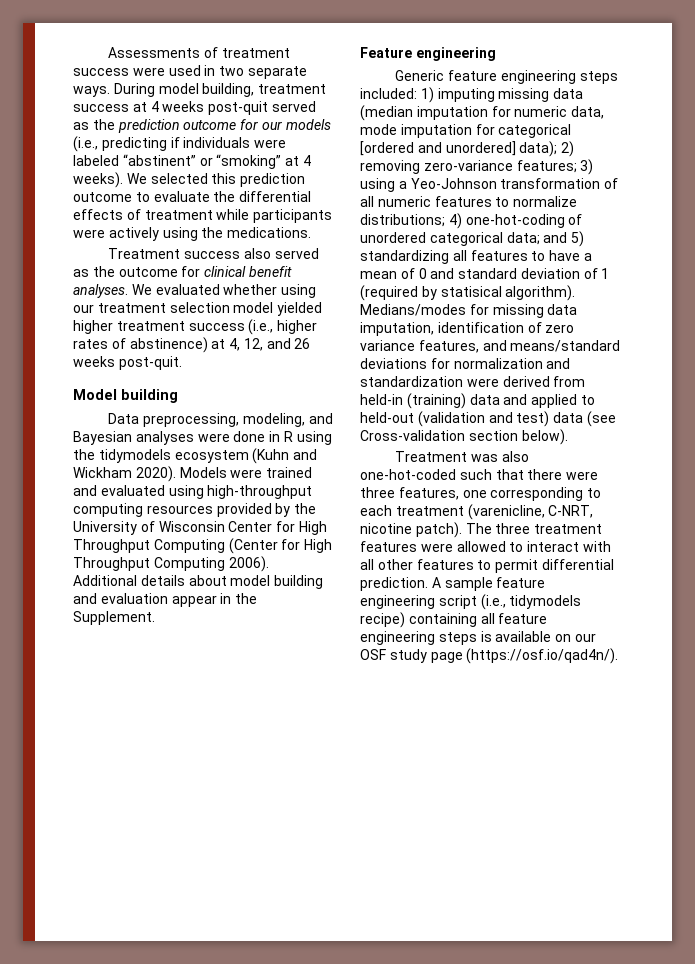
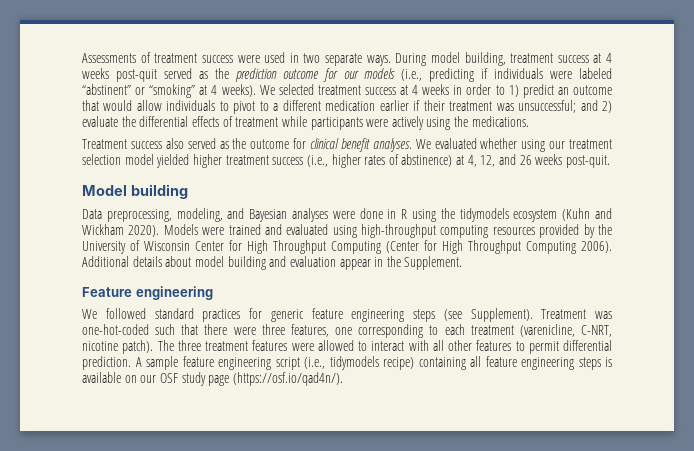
[211,173,306,187] [73,192,150,202] this prediction outcome to -> [317,84,612,98] [82,100,613,114] treatment success at 4 weeks in order to 1) predict an outcome that would allow individuals to pivot to a different medication earlier if their treatment was unsuccessful; and 2)
[395,70,618,84] [360,87,584,103] [360,105,605,121] [360,124,572,138] [360,141,575,157] [360,159,594,175] [360,178,619,192] [360,196,578,207] [360,213,583,229] [360,231,585,247] [360,250,592,264] [360,268,610,279] [360,285,576,301] [360,304,578,318] [360,322,575,336] [360,340,621,353] [360,358,571,369] [360,376,586,387] [360,393,595,409] [360,411,616,427] [360,429,568,445] Generic feature engineering steps included: 1) imputing missing data (median imputation for numeric data, mode imputation for categorical [ordered and unordered] data); 2) removing zero-variance features; 3) using a Yeo-Johnson transformation of all numeric features to normalize distributions; 4) one-hot-coding of unordered categorical data; and 5) standardizing all features to have a mean of 0 and standard deviation of 1 (required by statisical algorithm). Medians/modes for missing data imputation, identification of zero variance features, and means/standard deviations for normalization and standardization were derived from held-in (training) data and applied to held-out (validation and test) data (see Cross-validation section below). // -> [82,308,533,322] We followed standard practices for generic feature engineering steps (see Supplement).
[502,451,530,462] also -> (612, 315) none

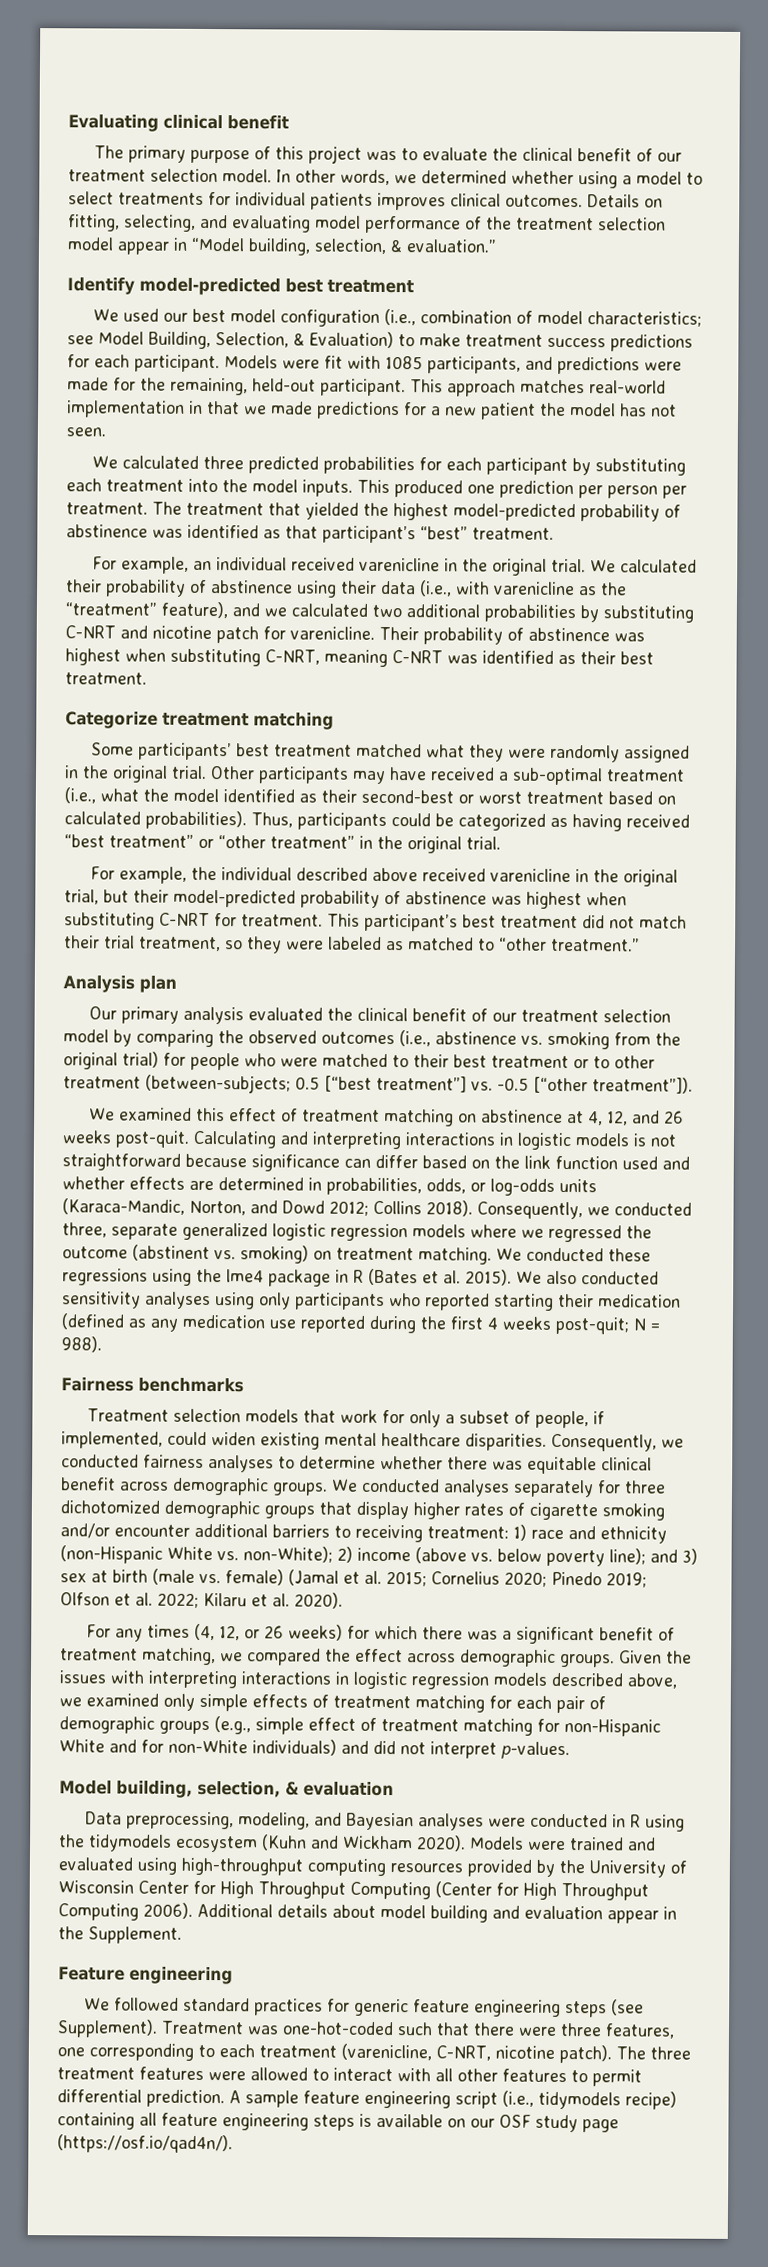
[82,52,612,66] [82,68,612,82] [82,84,612,98] [82,100,613,114] [82,116,529,130] [82,138,612,152] [82,154,453,168] Assessments of treatment success were used in two separate ways. During model building, treatment success at 4 weeks post-quit served as the prediction outcome for our models (i.e., predicting if individuals were labeled “abstinent” or “smoking” at 4 weeks). We selected treatment success at 4 weeks in order to 1) predict an outcome that would allow individuals to pivot to a different medication earlier if their treatment was unsuccessful; and 2) evaluate the differential effects of treatment while participants were actively using the medications. // Treatment success also served as the outcome for clinical benefit analyses. We evaluated whether using our treatment selection model yielded higher treatment success (i.e., higher rates of abstinence) -> [68,114,289,132] [94,145,683,164] [68,168,703,189] [68,191,663,211] [68,214,666,234] [67,237,496,256] [67,277,414,296] [93,308,703,327] [67,331,693,352] [67,354,682,375] [67,377,666,397] [66,400,677,420] [66,427,106,437] [92,455,687,476] [66,478,687,499] [66,501,681,522] [66,524,554,544] [92,556,698,576] [66,579,627,598] [65,601,694,623] [65,625,645,645] [65,648,654,668] [65,672,147,685] [65,711,334,730] [91,742,691,763] [64,765,685,786] [64,787,676,805] [64,810,690,832] [64,834,501,854] [90,866,679,887] [64,889,627,910] [64,912,687,932] [64,935,640,954] [63,975,177,993] [89,1006,672,1025] [63,1029,681,1050] [63,1051,655,1071] [63,1074,693,1094] [89,1107,564,1127] Evaluating clinical benefit // The primary purpose of this project was to evaluate the clinical benefit of our treatment selection model. In other words, we determined whether using a model to select treatments for individual patients improves clinical outcomes. Details on fitting, selecting, and evaluating model performance of the treatment selection model appear in “Model building, selection, & evaluation.” // Identify model-predicted best treatment // We used our best model configuration (i.e., combination of model characteristics; see Model Building, Selection, & Evaluation) to make treatment success predictions for each participant. Models were fit with 1085 participants, and predictions were made for the remaining, held-out participant. This approach matches real-world implementation in that we made predictions for a new patient the model has not seen. // We calculated three predicted probabilities for each participant by substituting each treatment into the model inputs. This produced one prediction per person per treatment. The treatment that yielded the highest model-predicted probability of abstinence was identified as that participant’s “best” treatment. // For example, an individual received varenicline in the original trial. We calculated their probability of abstinence using their data (i.e., with varenicline as the “treatment” feature), and we calculated two additional probabilities by substituting C-NRT and nicotine patch for varenicline. Their probability of abstinence was highest when substituting C-NRT, meaning C-NRT was identified as their best treatment. // Categorize treatment matching // Some participants’ best treatment matched what they were randomly assigned in the original trial. Other participants may have received a sub-optimal treatment (i.e., what the model identified as their second-best or worst treatment based on calculated probabilities). Thus, participants could be categorized as having received “best treatment” or “other treatment” in the original trial. // For example, the individual described above received varenicline in the original trial, but their model-predicted probability of abstinence was highest when substituting C-NRT for treatment. This participant’s best treatment did not match their trial treatment, so they were labeled as matched to “other treatment.” // Analysis plan // Our primary analysis evaluated the clinical benefit of our treatment selection model by comparing the observed outcomes (i.e., abstinence vs. smoking from the original trial) for people who were matched to their best treatment or to other treatment (between-subjects; 0.5 [“best treatment”] vs. -0.5 [“other treatment”]). // We examined this effect of treatment matching on abstinence
[82,184,188,199] // Model building -> [193,1130,676,1151] [62,1153,690,1172] [62,1176,597,1196] [62,1198,692,1220] [62,1222,652,1243] [62,1244,651,1265] [62,1268,659,1287] [62,1291,681,1311] [61,1313,660,1335] [61,1336,102,1353] [61,1377,244,1393] [87,1408,606,1429] [61,1431,684,1452] [61,1454,652,1475] [61,1477,666,1498] [60,1500,665,1521] [60,1523,667,1544] [60,1545,698,1567] [60,1568,647,1588] [60,1592,343,1609] [86,1623,676,1645] [60,1647,692,1668] [59,1670,677,1690] [59,1693,606,1714] [59,1716,661,1737] [59,1739,570,1760] [59,1780,394,1798] Calculating and interpreting interactions in logistic models is not straightforward because significance can differ based on the link function used and whether effects are determined in probabilities, odds, or log-odds units (Karaca-Mandic, Norton, and Dowd 2012; Collins 2018). Consequently, we conducted three, separate generalized logistic regression models where we regressed the outcome (abstinent vs. smoking) on treatment matching. We conducted these regressions using the lme4 package in R (Bates et al. 2015). We also conducted sensitivity analyses using only participants who reported starting their medication (defined as any medication use reported during the first 4 weeks post-quit; N = 988). // Fairness benchmarks // Treatment selection models that work for only a subset of people, if implemented, could widen existing mental healthcare disparities. Consequently, we conducted fairness analyses to determine whether there was equitable clinical benefit across demographic groups. We conducted analyses separately for three dichotomized demographic groups that display higher rates of cigarette smoking and/or encounter additional barriers to receiving treatment: 1) race and ethnicity (non-Hispanic White vs. non-White); 2) income (above vs. below poverty line); and 3) sex at birth (male vs. female) (Jamal et al. 2015; Cornelius 2020; Pinedo 2019; Olfson et al. 2022; Kilaru et al. 2020). // For any times (4, 12, or 26 weeks) for which there was a significant benefit of treatment matching, we compared the effect across demographic groups. Given the issues with interpreting interactions in logistic regression models described above, we examined only simple effects of treatment matching for each pair of demographic groups (e.g., simple effect of treatment matching for non-Hispanic White and for non-White individuals) and did not interpret p-values. // Model building, selection, & evaluation
[359,208,383,219] done -> [530,1813,609,1828] conducted

